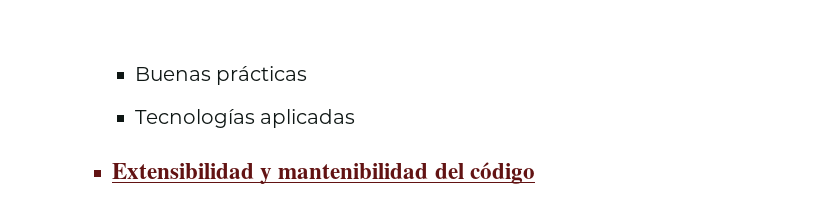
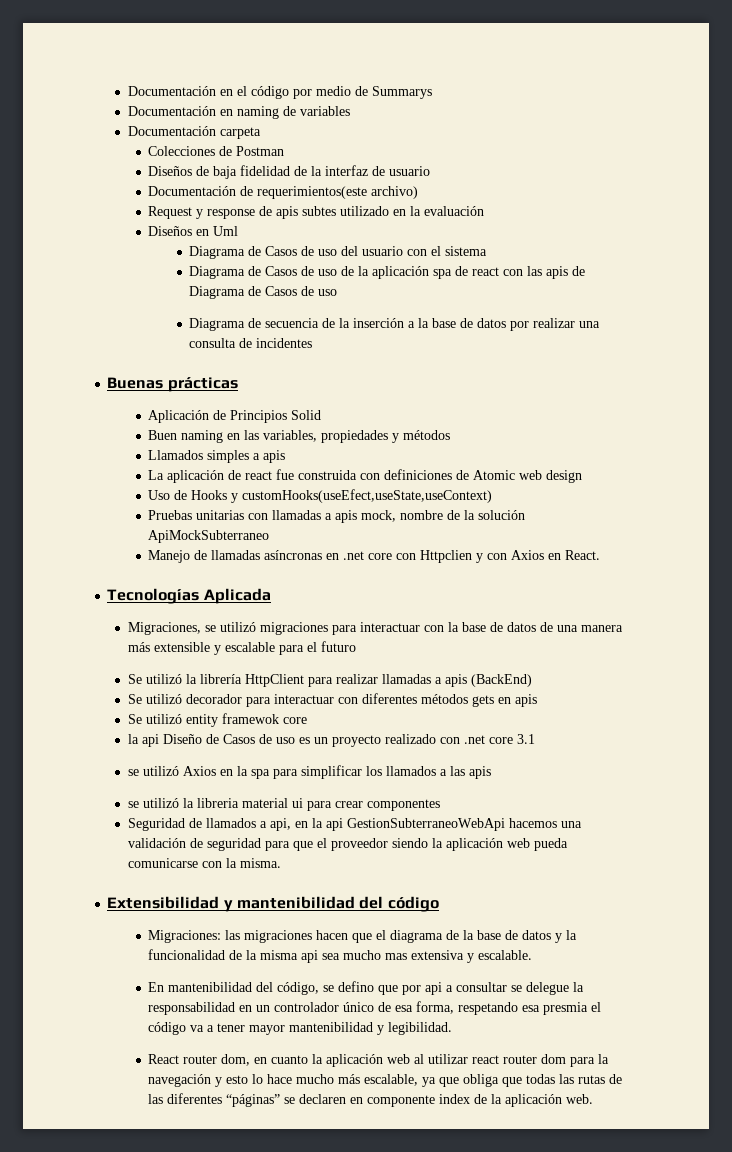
[134,66,308,85] [134,109,356,128] Buenas prácticas // Tecnologías aplicadas -> [127,86,432,99] [127,106,350,119] [127,126,261,139] [148,146,285,156] [148,165,431,179] [148,186,419,199] [148,206,485,219] [148,226,239,236] [189,246,488,259] [189,266,586,279] [189,286,338,299] [189,318,601,331] [189,338,313,348] [107,377,238,392] [148,410,322,423] [148,430,451,443] [148,450,286,463] [148,469,583,483] [148,489,493,503] [148,510,526,523] [148,530,270,543] [148,550,601,563] [107,588,271,604] [127,622,623,635] [127,641,356,655] [127,674,532,687] [127,693,537,707] [127,713,307,727] [127,734,535,747] [127,765,491,779] [127,798,440,811] [127,818,582,831] [127,838,568,851] [127,858,281,868] Documentación en el código por medio de Summarys // Documentación en naming de variables // Documentación carpeta // Colecciones de Postman // Diseños de baja fidelidad de la interfaz de usuario // Documentación de requerimientos(este archivo) // Request y response de apis subtes utilizado en la evaluación // Diseños en Uml // Diagrama de Casos de uso del usuario con el sistema // Diagrama de Casos de uso de la aplicación spa de react con las apis de Diagrama de Casos de uso // Diagrama de secuencia de la inserción a la base de datos por realizar una consulta de incidentes // Buenas prácticas // Aplicación de Principios Solid // Buen naming en las variables, propiedades y métodos // Llamados simples a apis // La aplicación de react fue construida con definiciones de Atomic web design // Uso de Hooks y customHooks(useEfect,useState,useContext) // Pruebas unitarias con llamadas a apis mock, nombre de la solución ApiMockSubterraneo // Manejo de llamadas asíncronas en .net core con Httpclien y con Axios en React. // Tecnologías Aplicada // Migraciones, se utilizó migraciones para interactuar con la base de datos de una manera más extensible y escalable para el futuro // Se utilizó la librería HttpClient para realizar llamadas a apis (BackEnd) // Se utilizó decorador para interactuar con diferentes métodos gets en apis // Se utilizó entity framewok core // la api Diseño de Casos de uso es un proyecto realizado con .net core 3.1 // se utilizó Axios en la spa para simplificar los llamados a las apis // se utilizó la libreria material ui para crear componentes // Seguridad de llamados a api, en la api GestionSubterraneoWebApi hacemos una validación de seguridad para que el proveedor siendo la aplicación web pueda comunicarse con la misma.
(535, 173) none -> [148,930,578,943] [148,949,533,963] [148,981,585,995] [148,1001,602,1015] [148,1022,453,1035] [148,1054,610,1067] [148,1074,623,1087] [148,1093,594,1107] // Migraciones: las migraciones hacen que el diagrama de la base de datos y la funcionalidad de la misma api sea mucho mas extensiva y escalable. // En mantenibilidad del código, se defino que por api a consultar se delegue la responsabilidad en un controlador único de esa forma, respetando esa presmia el código va a tener mayor mantenibilidad y legibilidad. // React router dom, en cuanto la aplicación web al utilizar react router dom para la navegación y esto lo hace mucho más escalable, ya que obliga que todas las rutas de las diferentes “páginas” se declaren en componente index de la aplicación web.

